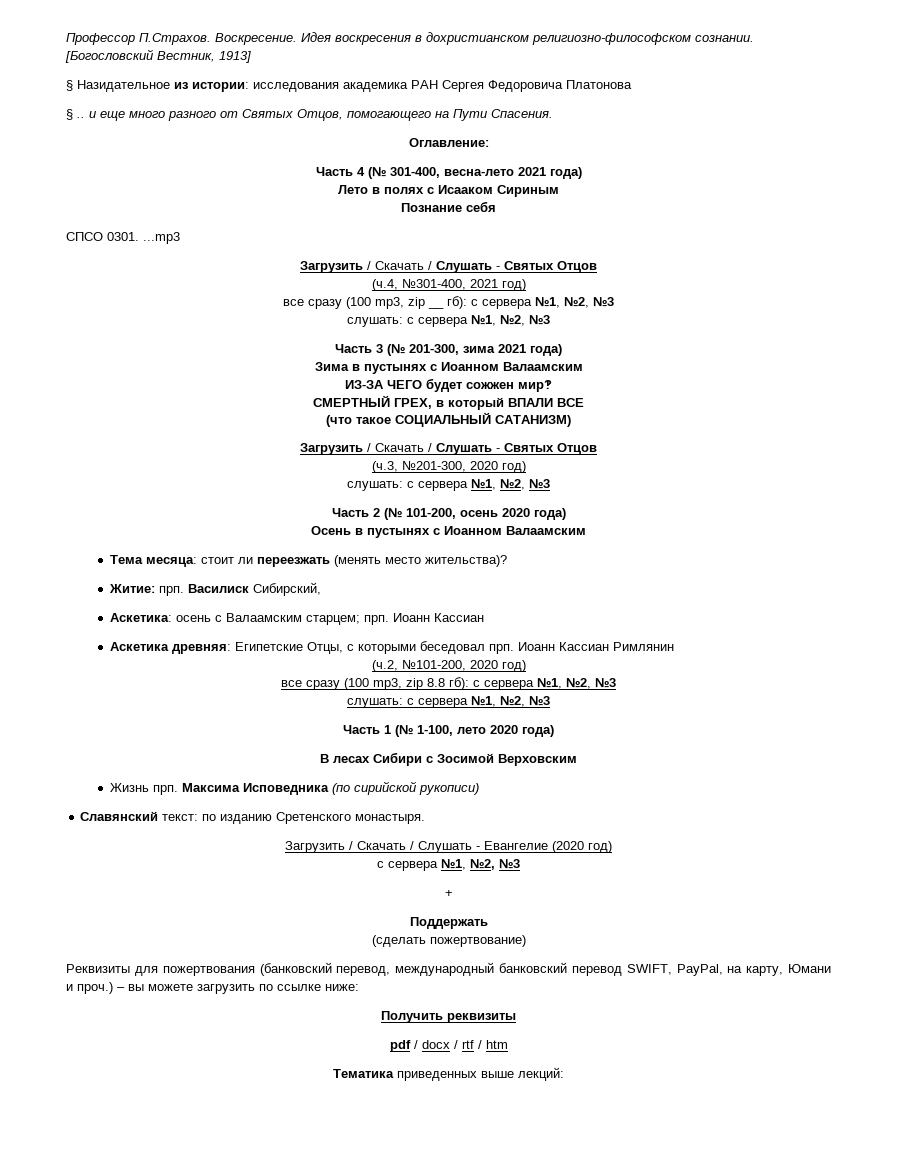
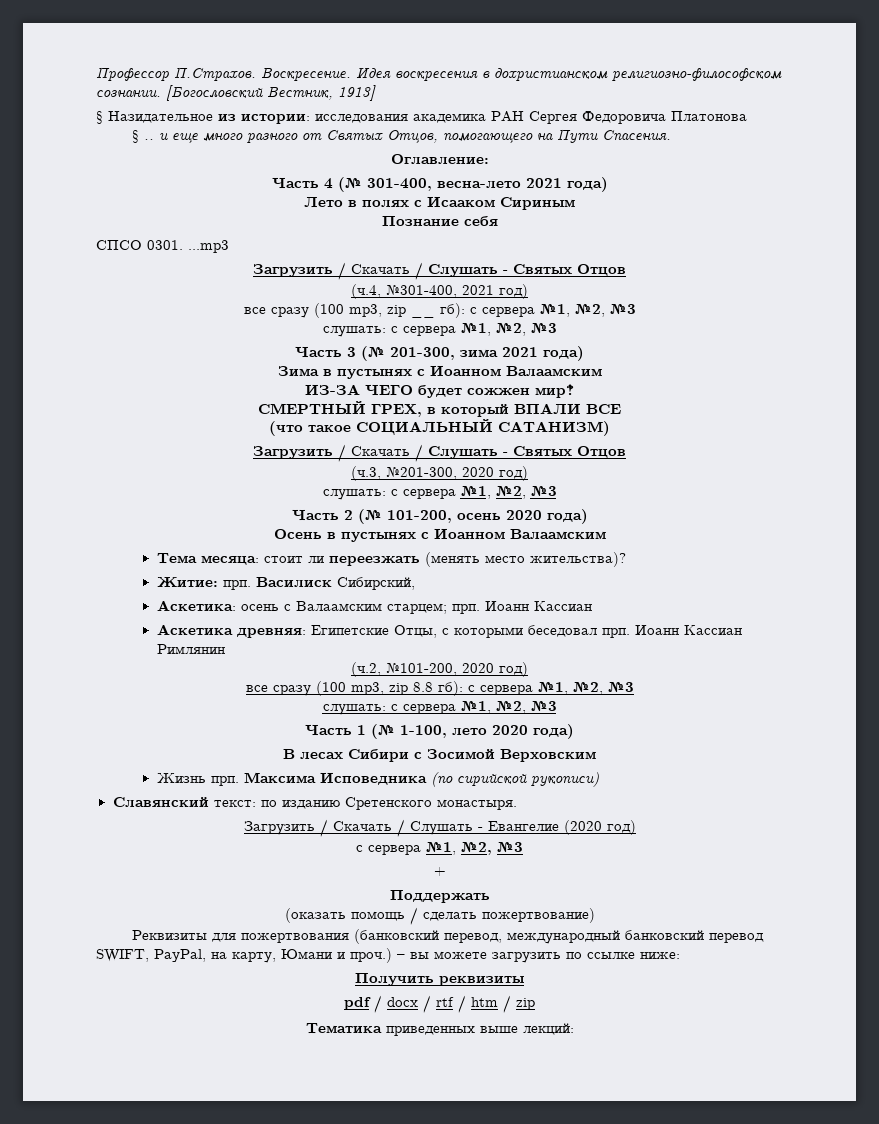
[371,935,426,947] (сделать -> [284,907,477,925] (оказать помощь / сделать
(508, 1044) none -> [503,995,535,1013] / zip

